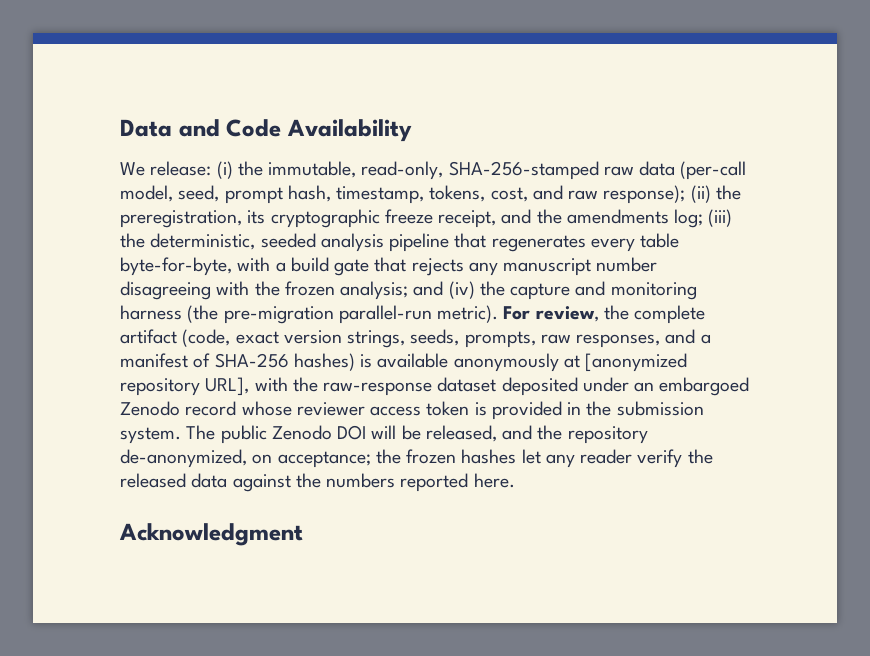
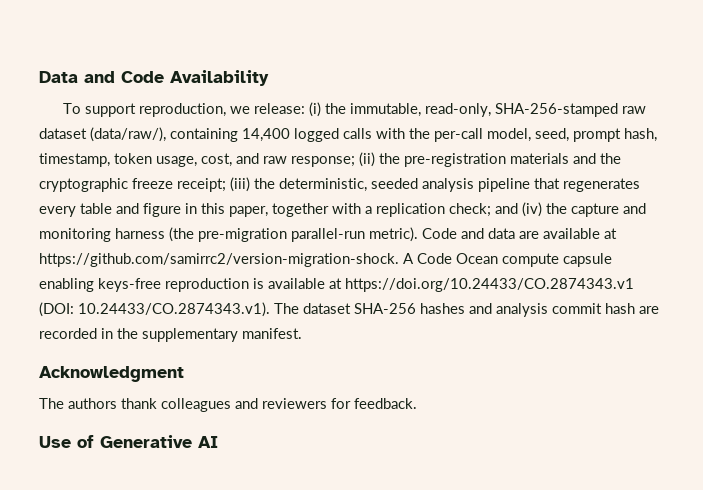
[120,162,145,176] We -> [62,103,250,117] To support reproduction, we
[639,161,747,180] data (per-call -> [39,127,483,142] dataset (data/raw/), containing 14,400 logged calls with the per-call
[429,185,486,202] tokens, -> [114,153,197,167] token usage,
[603,185,686,204] response); -> [291,156,355,167] response;
[120,209,704,228] preregistration, its cryptographic freeze receipt, and the amendments log; -> [404,153,621,167] [39,178,226,192] pre-registration materials and the cryptographic freeze receipt;
[120,257,658,276] [120,281,409,300] byte-for-byte, with a build gate that rejects any manuscript number disagreeing with the frozen analysis; -> [116,203,491,217] and figure in this paper, together with a replication check;
[503,305,706,324] [120,329,711,348] [120,353,688,372] [120,377,750,396] [120,401,704,420] [120,425,648,444] [120,449,713,468] [120,473,515,492] [119,523,303,546] For review, the complete artifact (code, exact version strings, seeds, prompts, raw responses, and a manifest of SHA-256 hashes) is available anonymously at [anonymized repository URL], with the raw-response dataset deposited under an embargoed Zenodo record whose reviewer access token is provided in the submission system. The public Zenodo DOI will be released, and the repository de-anonymized, on acceptance; the frozen hashes let any reader verify the released data against the numbers reported here. // Acknowledgment -> [422,228,617,239] [39,253,612,267] [39,278,634,292] [39,302,659,317] [39,328,302,342] [39,366,184,382] [39,398,417,412] [39,435,218,448] Code and data are available at https://github.com/samirrc2/version-migration-shock. A Code Ocean compute capsule enabling keys-free reproduction is available at https://doi.org/10.24433/CO.2874343.v1 (DOI: 10.24433/CO.2874343.v1). The dataset SHA-256 hashes and analysis commit hash are recorded in the supplementary manifest. // Acknowledgment // The authors thank colleagues and reviewers for feedback. // Use of Generative AI

